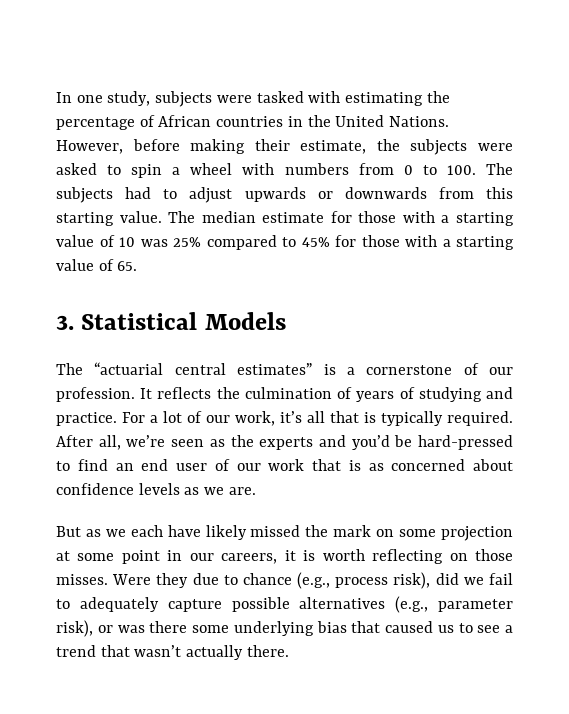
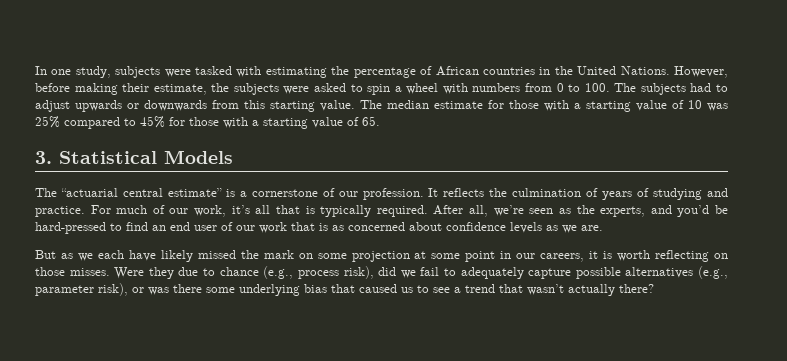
[237,363,313,375] estimates” -> [167,188,222,197] estimate”
[150,411,182,423] a lot -> [116,205,148,214] much
[259,437,314,450] experts -> [600,206,646,217] experts,
[246,645,289,657] there. -> [619,284,654,293] there?

